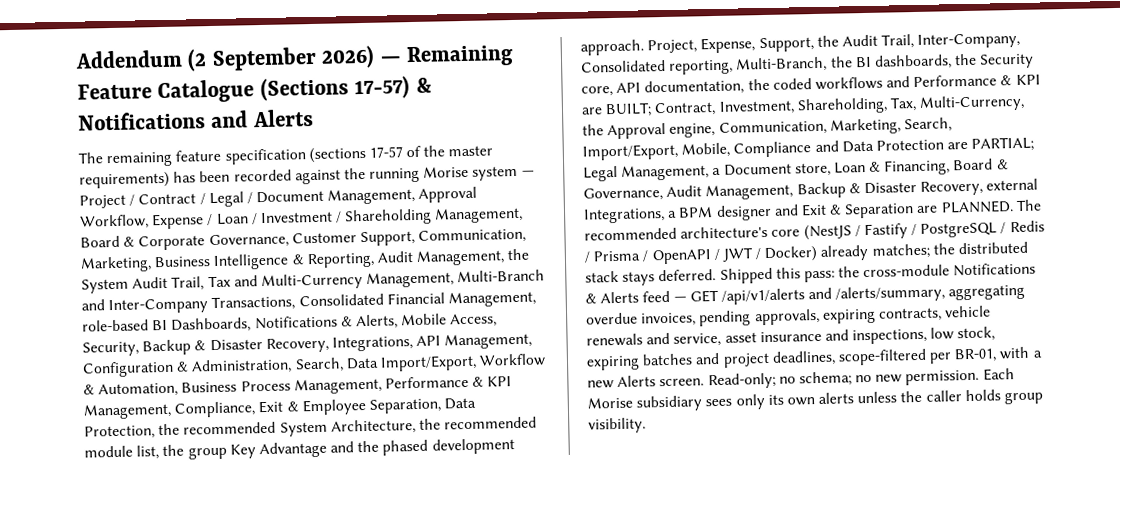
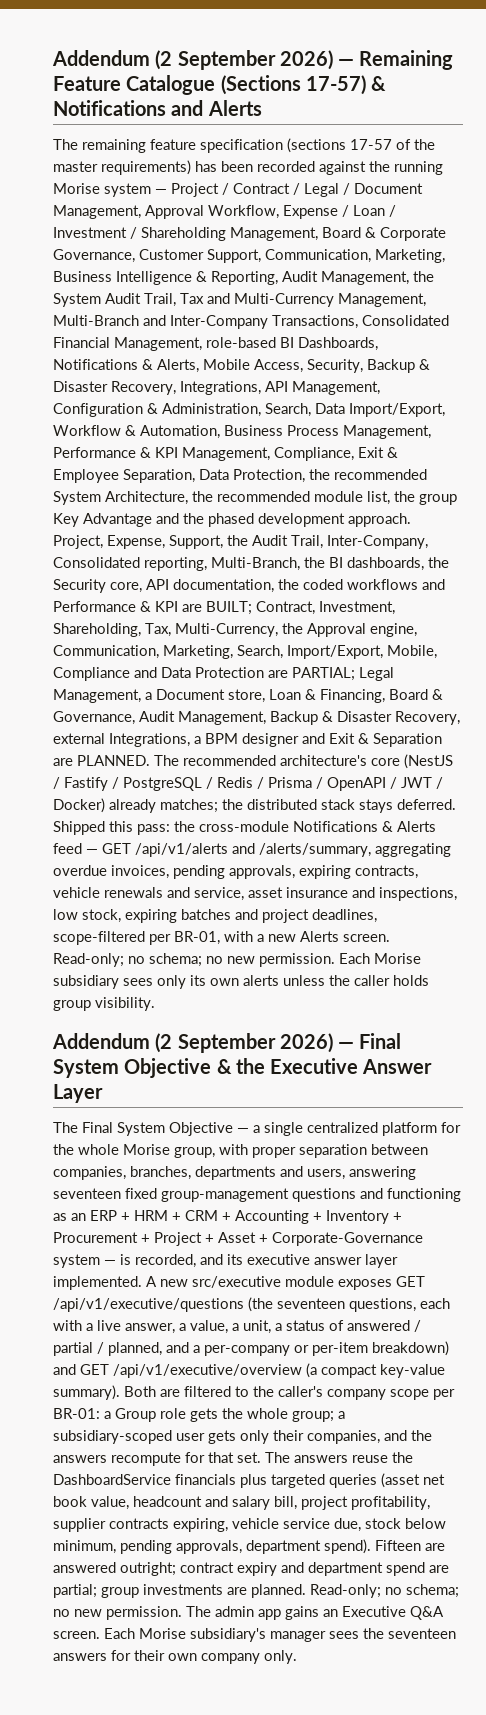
(646, 425) none -> [52,1033,402,1053] [53,1058,433,1078] [53,1084,103,1103] [53,1122,461,1136] [53,1144,428,1158] [53,1166,416,1180] [53,1188,461,1202] [53,1210,402,1224] [53,1232,423,1246] [53,1254,398,1268] [53,1276,425,1290] [53,1297,450,1312] [53,1320,421,1334] [53,1341,449,1356] [53,1363,445,1378] [53,1385,455,1400] [53,1408,345,1422] [53,1430,432,1444] [53,1452,413,1466] [53,1473,445,1488] [53,1496,430,1510] [53,1518,446,1532] [53,1539,445,1554] [53,1562,449,1576] [53,1584,459,1598] [53,1606,444,1620] [53,1628,456,1642] [53,1650,297,1664] // Addendum (2 September 2026) — Final System Objective & the Executive Answer Layer // The Final System Objective — a single centralized platform for the whole Morise group, with proper separation between companies, branches, departments and users, answering seventeen fixed group-management questions and functioning as an ERP + HRM + CRM + Accounting + Inventory + Procurement + Project + Asset + Corporate-Governance system — is recorded, and its executive answer layer implemented. A new src/executive module exposes GET /api/v1/executive/questions (the seventeen questions, each with a live answer, a value, a unit, a status of answered / partial / planned, and a per-company or per-item breakdown) and GET /api/v1/executive/overview (a compact key-value summary). Both are filtered to the caller's company scope per BR-01: a Group role gets the whole group; a subsidiary-scoped user gets only their companies, and the answers recompute for that set. The answers reuse the DashboardService financials plus targeted queries (asset net book value, headcount and salary bill, project profitability, supplier contracts expiring, vehicle service due, stock below minimum, pending approvals, department spend). Fifteen are answered outright; contract expiry and department spend are partial; group investments are planned. Read-only; no schema; no new permission. The admin app gains an Executive Q&A screen. Each Morise subsidiary's manager sees the seventeen answers for their own company only.

